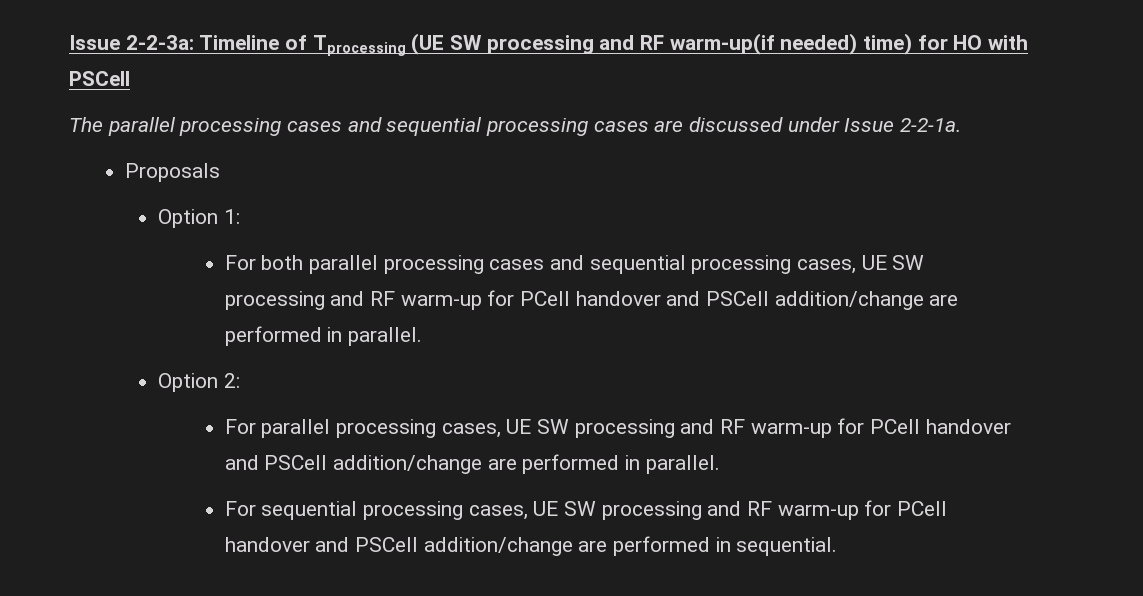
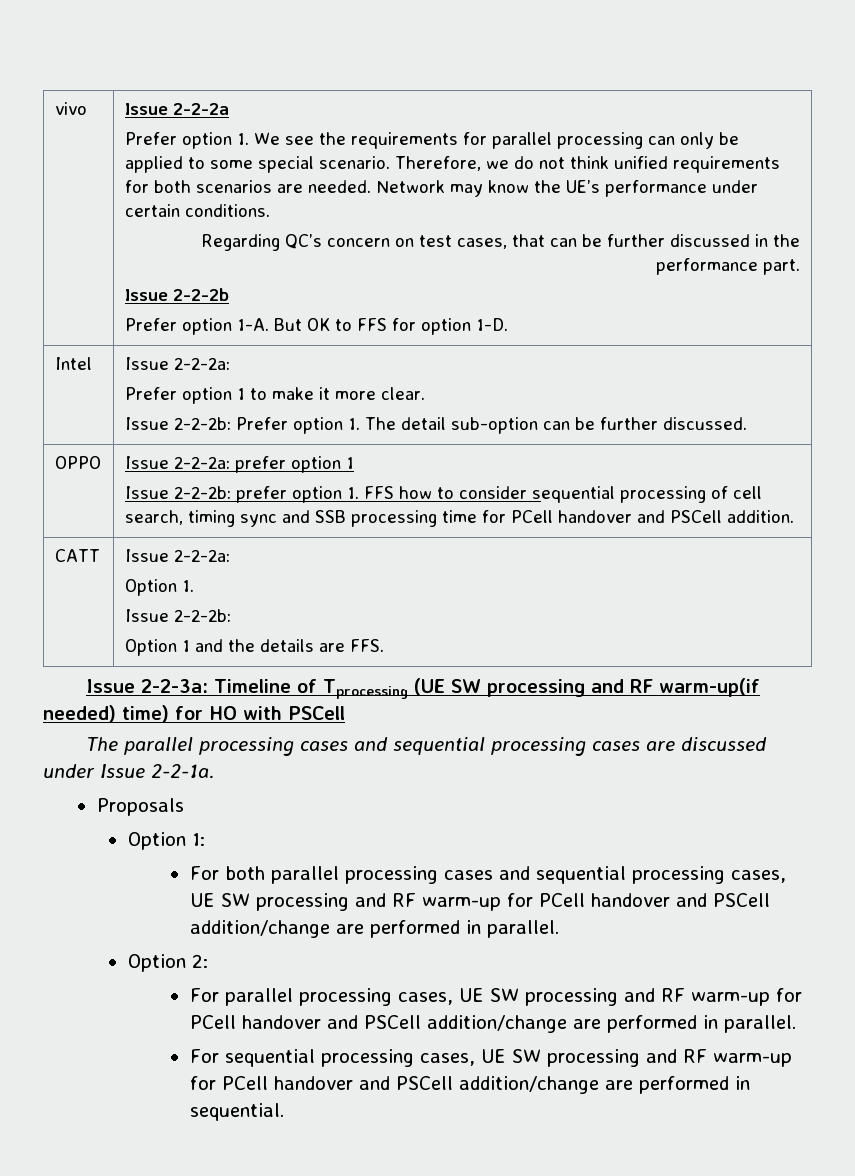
(69, 42) none -> [54,102,87,115] [124,103,229,115] [124,132,739,149] [124,156,780,173] [124,180,758,197] [124,204,270,217] [201,234,801,251] [656,258,801,275] [124,288,229,301] [124,318,508,335] [54,357,92,370] [124,357,230,370] [124,387,425,404] [124,417,747,434] [54,456,101,469] [124,456,354,473] [124,486,762,503] [124,510,794,527] [54,549,100,562] [124,549,230,562] [124,579,194,596] [124,609,231,622] [124,639,384,656] vivo | Issue 2-2-2a // Prefer option 1. We see the requirements for parallel processing can only be applied to some special scenario. Therefore, we do not think unified requirements for both scenarios are needed. Network may know the UE’s performance under certain conditions. // Regarding QC’s concern on test cases, that can be further discussed in the performance part. // Issue 2-2-2b // Prefer option 1-A. But OK to FFS for option 1-D. // Intel | Issue 2-2-2a: // Prefer option 1 to make it more clear. // Issue 2-2-2b: Prefer option 1. The detail sub-option can be further discussed. // OPPO | Issue 2-2-2a: prefer option 1 // Issue 2-2-2b: prefer option 1. FFS how to consider sequential processing of cell search, timing sync and SSB processing time for PCell handover and PSCell addition. // CATT | Issue 2-2-2a: // Option 1. // Issue 2-2-2b: // Option 1 and the details are FFS. //

